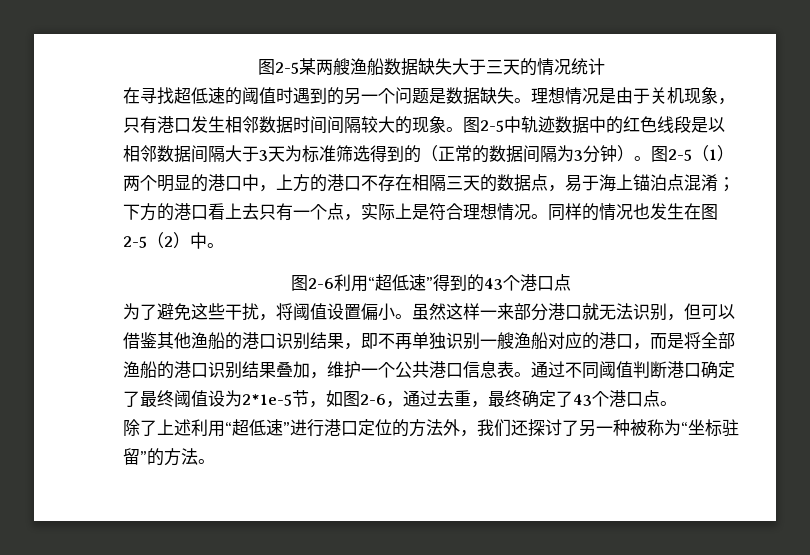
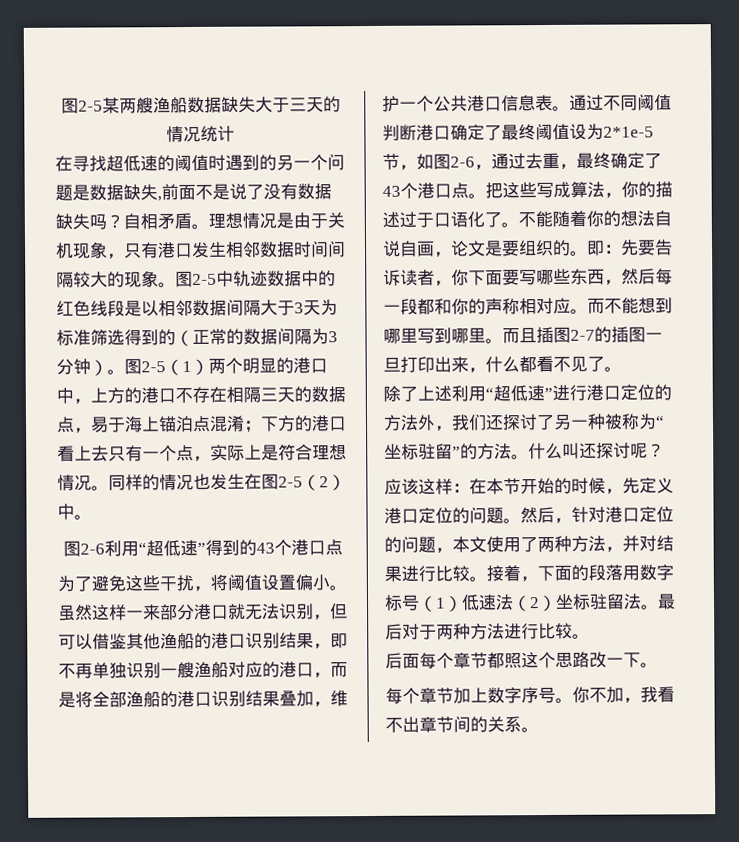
(514, 95) none -> [157,183,332,202] [55,212,192,230] ,前面不是说了没有数据缺失吗？自相矛盾
(677, 403) none -> [485,181,673,199] [382,210,672,228] [382,239,673,258] [383,268,673,287] [383,297,673,315] [383,326,663,344] [383,355,622,374] 把这些写成算法，你的描述过于口语化了。不能随着你的想法自说自画，论文是要组织的。即：先要告诉读者，你下面要写哪些东西，然后每一段都和你的声称相对应。而不能想到哪里写到哪里。而且插图2-7的插图一旦打印出来，什么都看不见了。
(215, 461) none -> [528,442,665,460] [384,477,674,495] [384,506,674,524] [384,535,674,554] [384,564,674,583] [384,593,676,612] [385,622,590,640] [385,651,658,669] [385,686,675,704] [385,716,539,733] 什么叫还探讨呢？ // 应该这样：在本节开始的时候，先定义港口定位的问题。然后，针对港口定位的问题，本文使用了两种方法，并对结果进行比较。接着，下面的段落用数字标号（1）低速法（2）坐标驻留法。最后对于两种方法进行比较。 // 后面每个章节都照这个思路改一下。 // 每个章节加上数字序号。你不加，我看不出章节间的关系。

